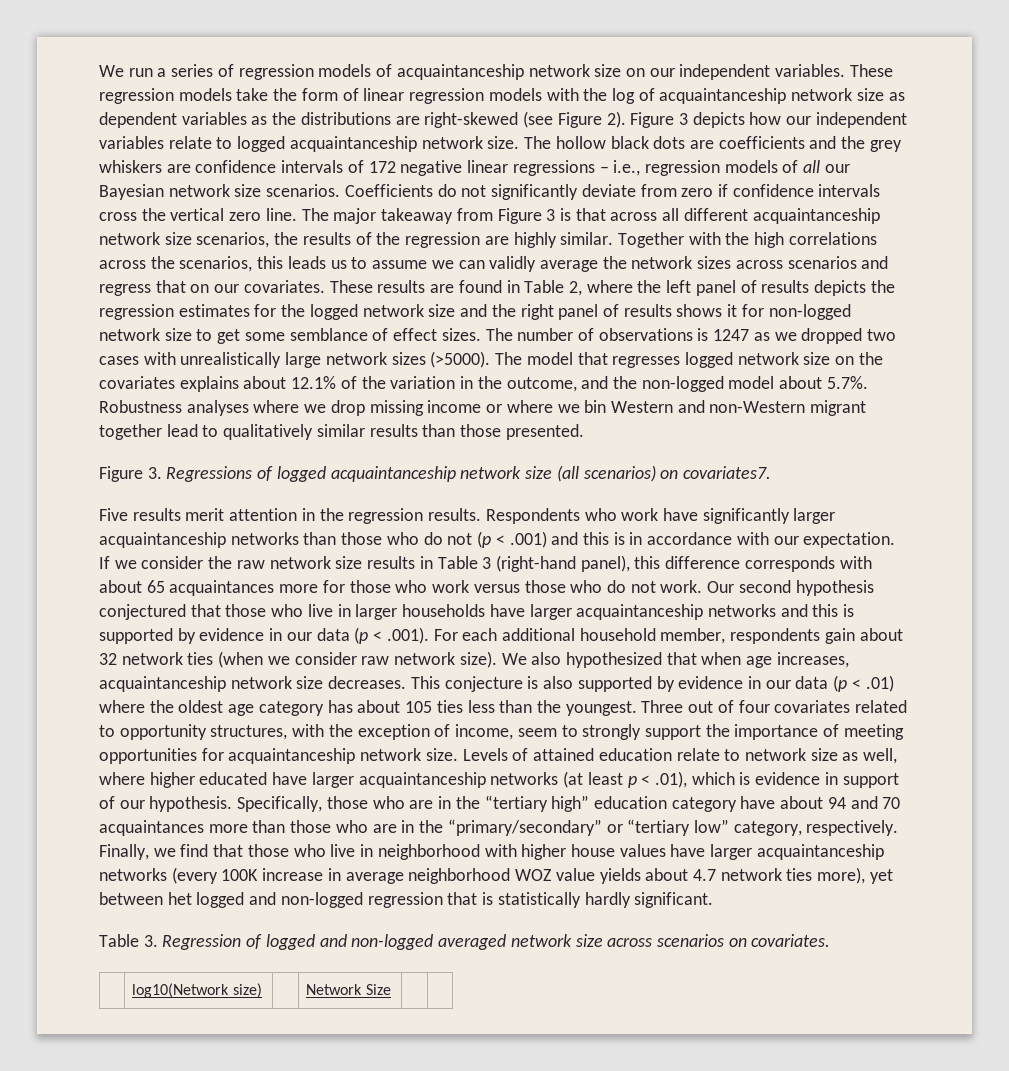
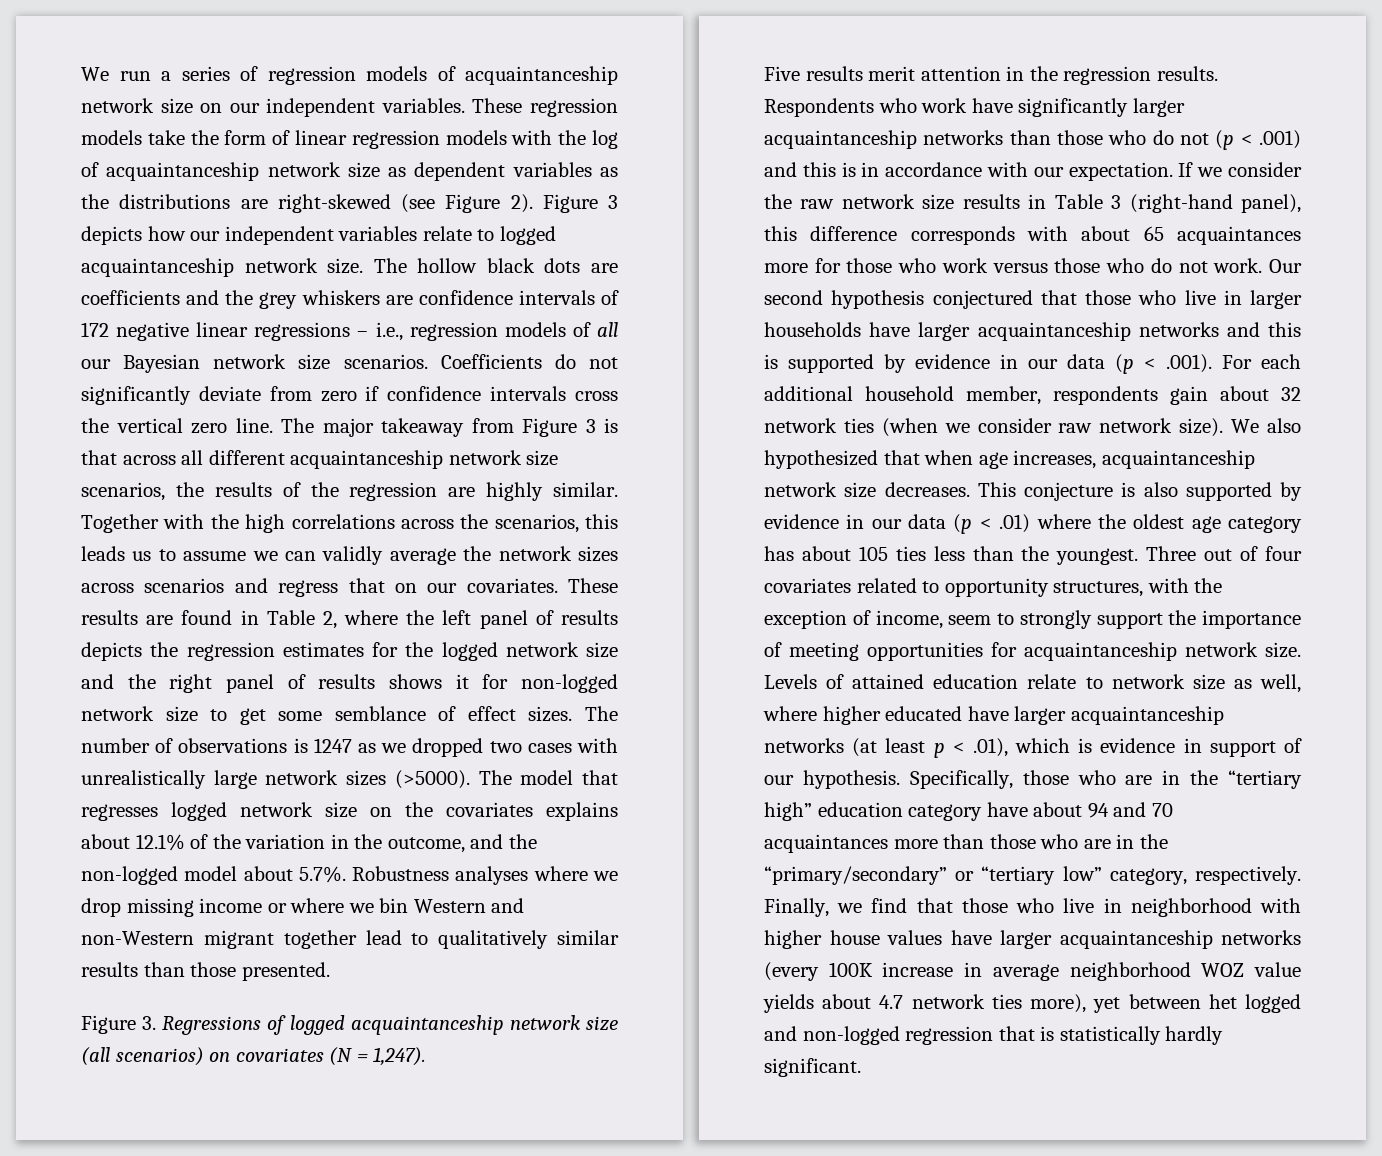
[682,466,771,479] covariates7. -> [235,1047,427,1066] covariates (N = 1,247).
[99,934,831,950] [132,983,262,998] [306,984,391,995] // Table 3. Regression of logged and non-logged averaged network size across scenarios on covariates. // | log10(Network size) | | Network Size | | -> (861, 1067) none

